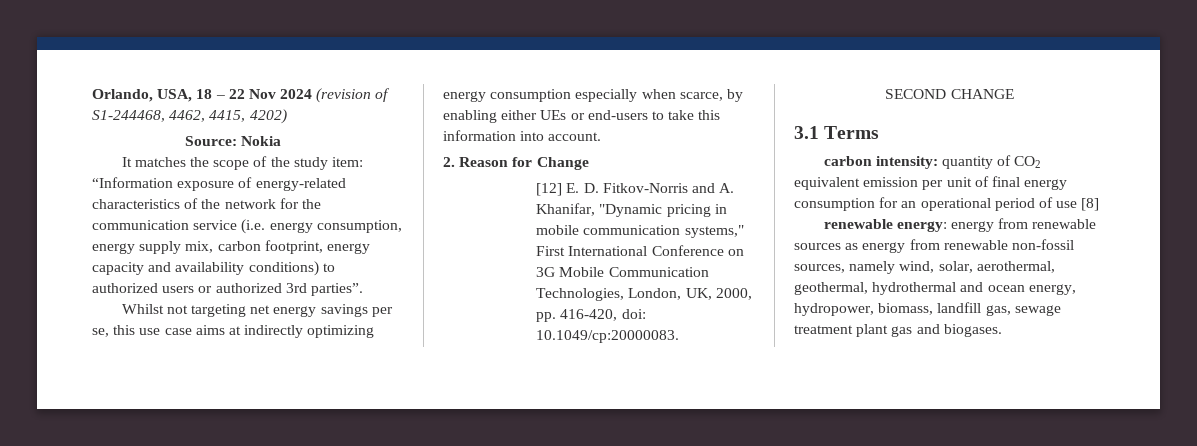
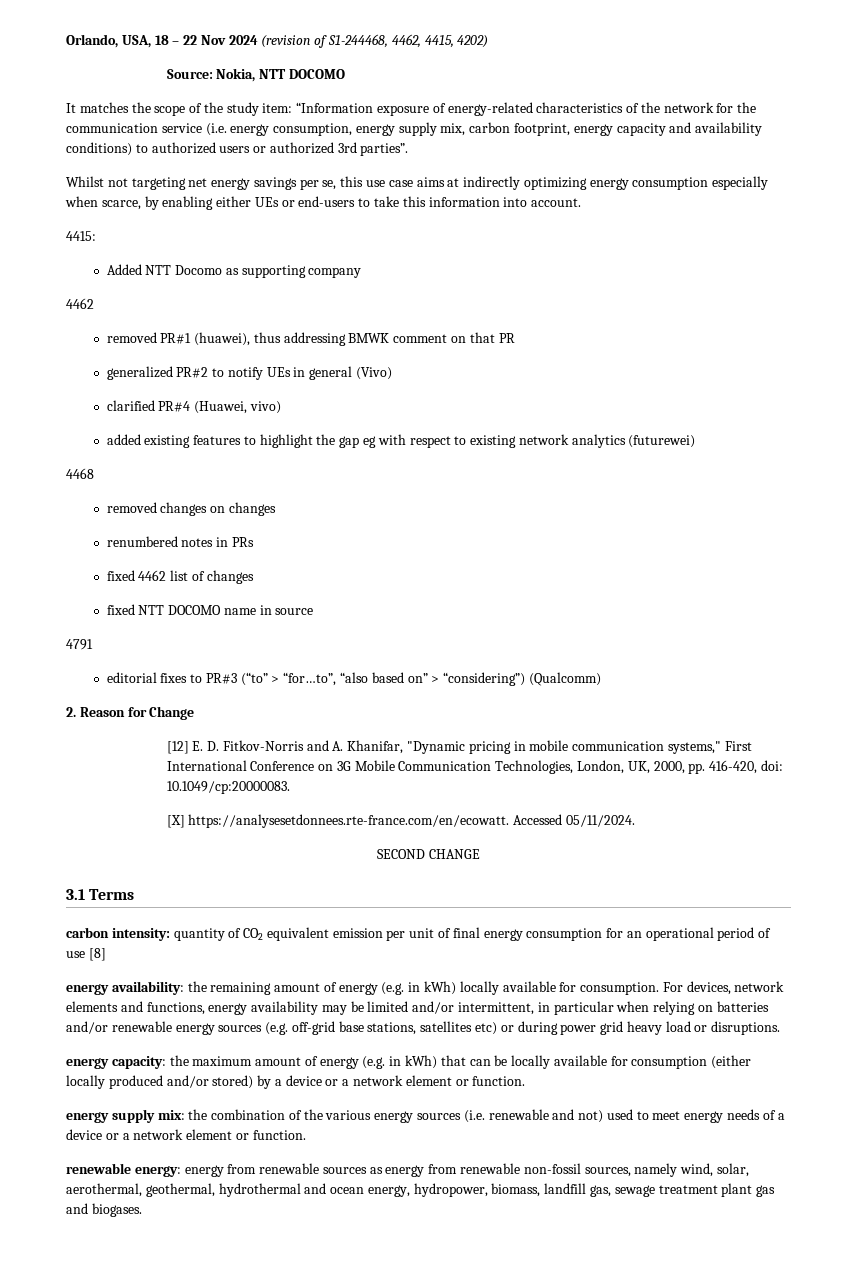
[241,136,282,146] Nokia -> [216,68,345,82] Nokia, NTT DOCOMO
(602, 136) none -> [66,231,96,241] [106,264,362,278] [66,298,94,309] [106,332,515,346] [106,366,392,380] [106,400,281,414] [106,434,696,448] [66,468,94,479] [106,502,276,516] [106,536,254,547] [106,570,254,584] [106,604,314,615] [66,639,93,650] [106,672,601,686] // 4415: // Added NTT Docomo as supporting company // 4462 // removed PR#1 (huawei), thus addressing BMWK comment on that PR // generalized PR#2 to notify UEs in general (Vivo) // clarified PR#4 (Huawei, vivo) // added existing features to highlight the gap eg with respect to existing network analytics (futurewei) // 4468 // removed changes on changes // renumbered notes in PRs // fixed 4462 list of changes // fixed NTT DOCOMO name in source // 4791 // editorial fixes to PR#3 (“to” > “for…to”, “also based on” > “considering”) (Qualcomm)
(680, 336) none -> [166,814,635,828] // [X] https://analysesetdonnees.rte-france.com/en/ecowatt. Accessed 05/11/2024.
(1100, 204) none -> [66,981,785,995] [66,1001,769,1015] [66,1021,781,1035] [66,1055,752,1069] [66,1075,526,1089] [66,1109,785,1123] [66,1129,306,1140] // energy availability: the remaining amount of energy (e.g. in kWh) locally available for consumption. For devices, network elements and functions, energy availability may be limited and/or intermittent, in particular when relying on batteries and/or renewable energy sources (e.g. off-grid base stations, satellites etc) or during power grid heavy load or disruptions. // energy capacity: the maximum amount of energy (e.g. in kWh) that can be locally available for consumption (either locally produced and/or stored) by a device or a network element or function. // energy supply mix: the combination of the various energy sources (i.e. renewable and not) used to meet energy needs of a device or a network element or function.

